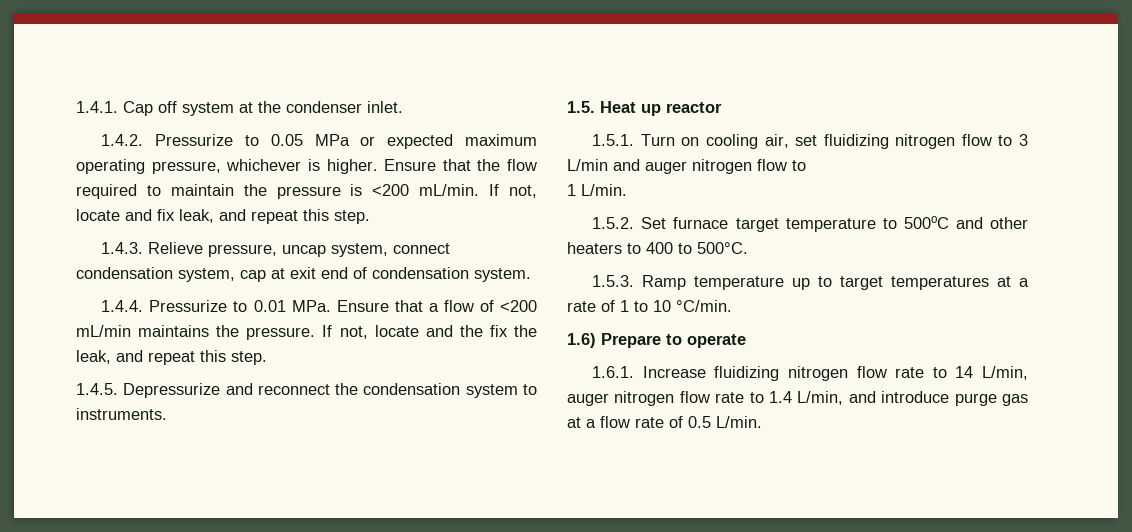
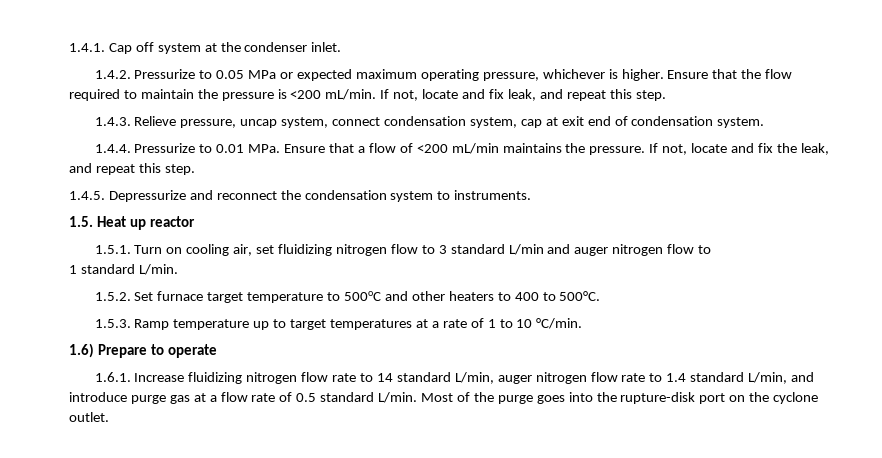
[459,325,483,337] the -> (755, 148) none
(1028, 140) none -> [450,244,505,254] standard
(576, 190) none -> [80,264,135,274] standard
(974, 372) none -> [396,372,451,382] standard
(792, 397) none -> [690,372,745,382] standard
[716,416,762,428] L/min. -> [320,392,819,404] [69,412,109,422] standard L/min. Most of the purge goes into the rupture-disk port on the cyclone outlet.

